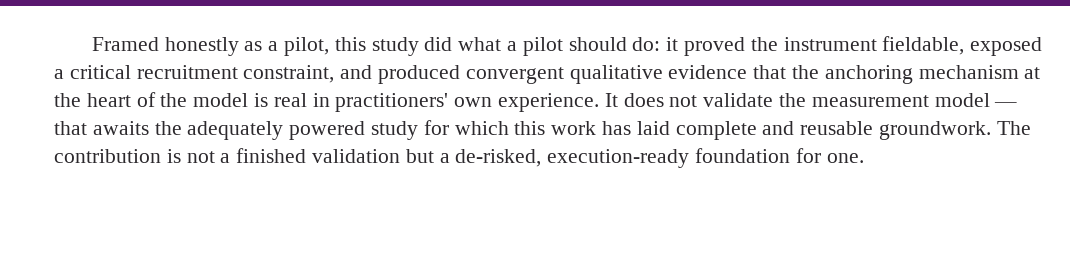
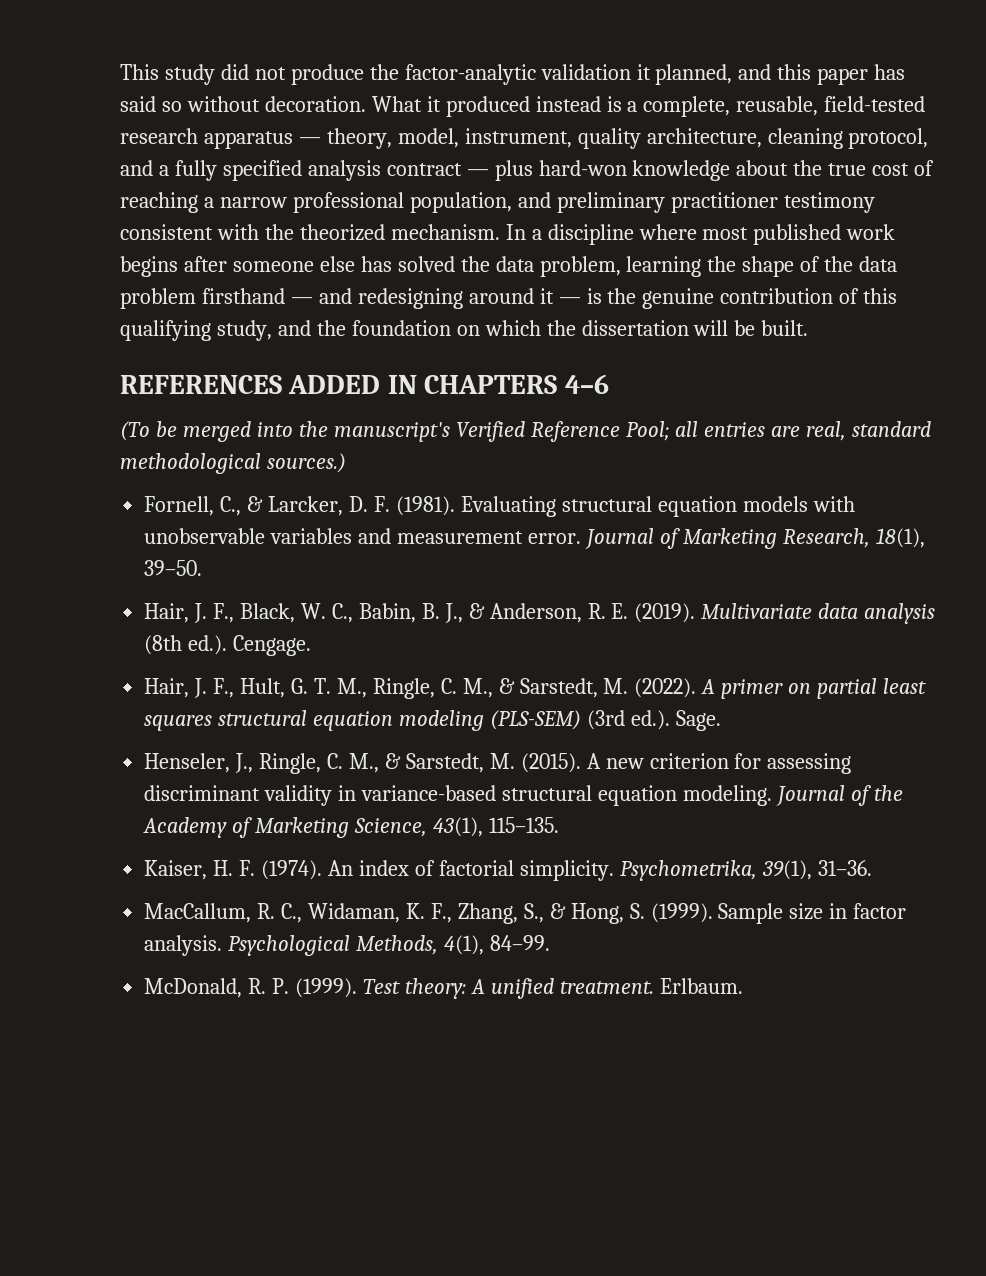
[91,36,1043,56] [54,65,1041,84] [54,92,1018,112] [54,120,1031,140] [54,148,864,168] Framed honestly as a pilot, this study did what a pilot should do: it proved the instrument fieldable, exposed a critical recruitment constraint, and produced convergent qualitative evidence that the anchoring mechanism at the heart of the model is real in practitioners' own experience. It does not validate the measurement model — that awaits the adequately powered study for which this work has laid complete and reusable groundwork. The contribution is not a finished validation but a de-risked, execution-ready foundation for one. -> [120,64,906,85] [120,96,926,117] [120,128,929,149] [120,160,935,181] [120,192,875,213] [120,224,896,245] [120,256,898,277] [120,288,898,309] [120,320,809,341] [120,374,609,394] [120,421,932,442] [120,453,346,474] [144,496,855,517] [144,528,925,549] [144,560,203,576] [144,603,936,624] [144,635,312,656] [144,678,927,699] [144,710,721,731] [144,753,852,774] [144,785,903,806] [143,817,559,838] [144,860,872,881] [144,903,907,924] [144,935,550,956] [144,978,743,999] This study did not produce the factor-analytic validation it planned, and this paper has said so without decoration. What it produced instead is a complete, reusable, field-tested research apparatus — theory, model, instrument, quality architecture, cleaning protocol, and a fully specified analysis contract — plus hard-won knowledge about the true cost of reaching a narrow professional population, and preliminary practitioner testimony consistent with the theorized mechanism. In a discipline where most published work begins after someone else has solved the data problem, learning the shape of the data problem firsthand — and redesigning around it — is the genuine contribution of this qualifying study, and the foundation on which the dissertation will be built. // REFERENCES ADDED IN CHAPTERS 4–6 // (To be merged into the manuscript's Verified Reference Pool; all entries are real, standard methodological sources.) // Fornell, C., & Larcker, D. F. (1981). Evaluating structural equation models with unobservable variables and measurement error. Journal of Marketing Research, 18(1), 39–50. // Hair, J. F., Black, W. C., Babin, B. J., & Anderson, R. E. (2019). Multivariate data analysis (8th ed.). Cengage. // Hair, J. F., Hult, G. T. M., Ringle, C. M., & Sarstedt, M. (2022). A primer on partial least squares structural equation modeling (PLS-SEM) (3rd ed.). Sage. // Henseler, J., Ringle, C. M., & Sarstedt, M. (2015). A new criterion for assessing discriminant validity in variance-based structural equation modeling. Journal of the Academy of Marketing Science, 43(1), 115–135. // Kaiser, H. F. (1974). An index of factorial simplicity. Psychometrika, 39(1), 31–36. // MacCallum, R. C., Widaman, K. F., Zhang, S., & Hong, S. (1999). Sample size in factor analysis. Psychological Methods, 4(1), 84–99. // McDonald, R. P. (1999). Test theory: A unified treatment. Erlbaum.

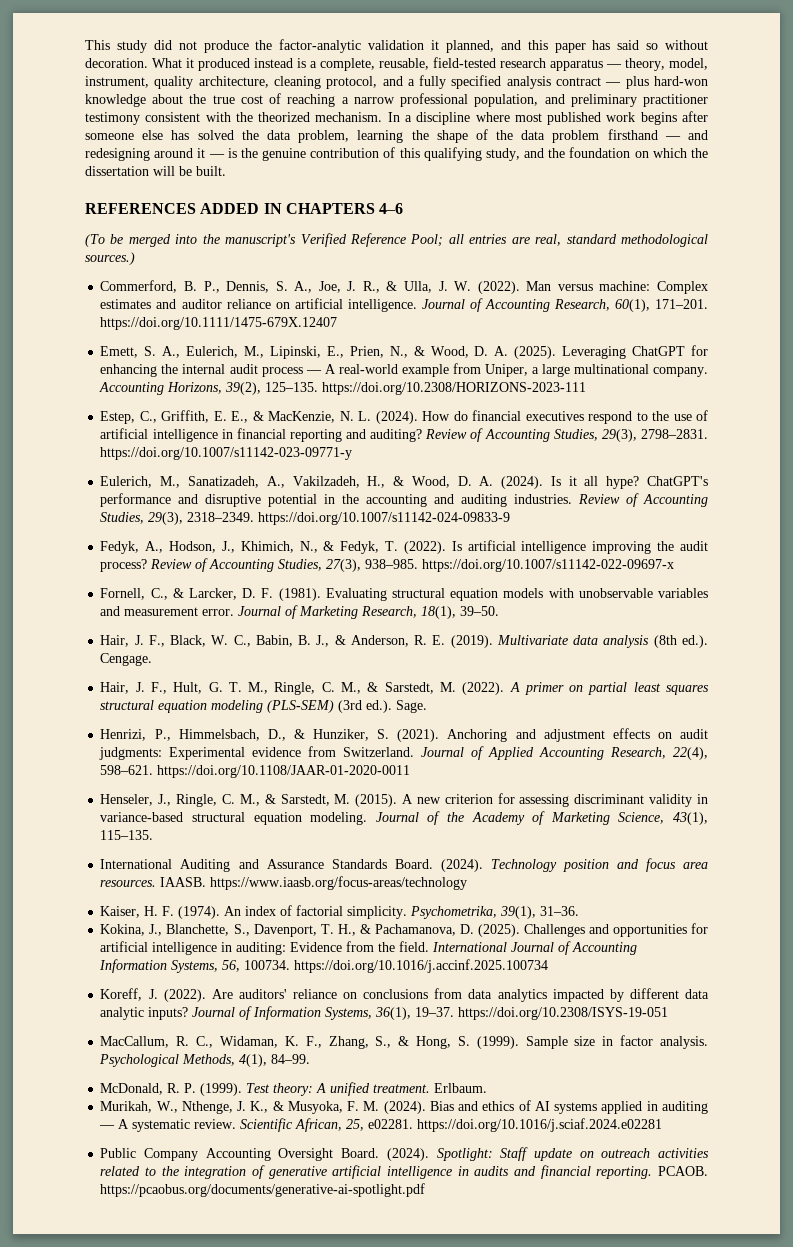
(346, 463) none -> [100,280,709,294] [100,298,708,312] [100,317,338,330] [100,345,709,359] [100,363,708,377] [99,382,587,395] [100,410,708,424] [100,428,708,442] [100,447,353,460] [100,476,708,489] [100,493,709,507] [100,512,511,525] [100,540,708,554] [100,558,675,572] // Commerford, B. P., Dennis, S. A., Joe, J. R., & Ulla, J. W. (2022). Man versus machine: Complex estimates and auditor reliance on artificial intelligence. Journal of Accounting Research, 60(1), 171–201. https://doi.org/10.1111/1475-679X.12407 // Emett, S. A., Eulerich, M., Lipinski, E., Prien, N., & Wood, D. A. (2025). Leveraging ChatGPT for enhancing the internal audit process — A real-world example from Uniper, a large multinational company. Accounting Horizons, 39(2), 125–135. https://doi.org/10.2308/HORIZONS-2023-111 // Estep, C., Griffith, E. E., & MacKenzie, N. L. (2024). How do financial executives respond to the use of artificial intelligence in financial reporting and auditing? Review of Accounting Studies, 29(3), 2798–2831. https://doi.org/10.1007/s11142-023-09771-y // Eulerich, M., Sanatizadeh, A., Vakilzadeh, H., & Wood, D. A. (2024). Is it all hype? ChatGPT's performance and disruptive potential in the accounting and auditing industries. Review of Accounting Studies, 29(3), 2318–2349. https://doi.org/10.1007/s11142-024-09833-9 // Fedyk, A., Hodson, J., Khimich, N., & Fedyk, T. (2022). Is artificial intelligence improving the audit process? Review of Accounting Studies, 27(3), 938–985. https://doi.org/10.1007/s11142-022-09697-x
(721, 720) none -> [100,728,709,742] [99,746,708,760] [100,765,411,778] // Henrizi, P., Himmelsbach, D., & Hunziker, S. (2021). Anchoring and adjustment effects on audit judgments: Experimental evidence from Switzerland. Journal of Applied Accounting Research, 22(4), 598–621. https://doi.org/10.1108/JAAR-01-2020-0011
(559, 825) none -> [100,858,708,872] [100,876,468,890] // International Auditing and Assurance Standards Board. (2024). Technology position and focus area resources. IAASB. https://www.iaasb.org/focus-areas/technology
(872, 868) none -> [100,923,708,937] [100,941,638,955] [99,959,549,973] [100,988,710,1002] [100,1006,669,1020] // Kokina, J., Blanchette, S., Davenport, T. H., & Pachamanova, D. (2025). Challenges and opportunities for artificial intelligence in auditing: Evidence from the field. International Journal of Accounting Information Systems, 56, 100734. https://doi.org/10.1016/j.accinf.2025.100734 // Koreff, J. (2022). Are auditors' reliance on conclusions from data analytics impacted by different data analytic inputs? Journal of Information Systems, 36(1), 19–37. https://doi.org/10.2308/ISYS-19-051
(743, 986) none -> [100,1100,708,1114] [99,1118,663,1132] [100,1147,710,1161] [100,1165,708,1179] [100,1183,426,1197] // Murikah, W., Nthenge, J. K., & Musyoka, F. M. (2024). Bias and ethics of AI systems applied in auditing — A systematic review. Scientific African, 25, e02281. https://doi.org/10.1016/j.sciaf.2024.e02281 // Public Company Accounting Oversight Board. (2024). Spotlight: Staff update on outreach activities related to the integration of generative artificial intelligence in audits and financial reporting. PCAOB. https://pcaobus.org/documents/generative-ai-spotlight.pdf

